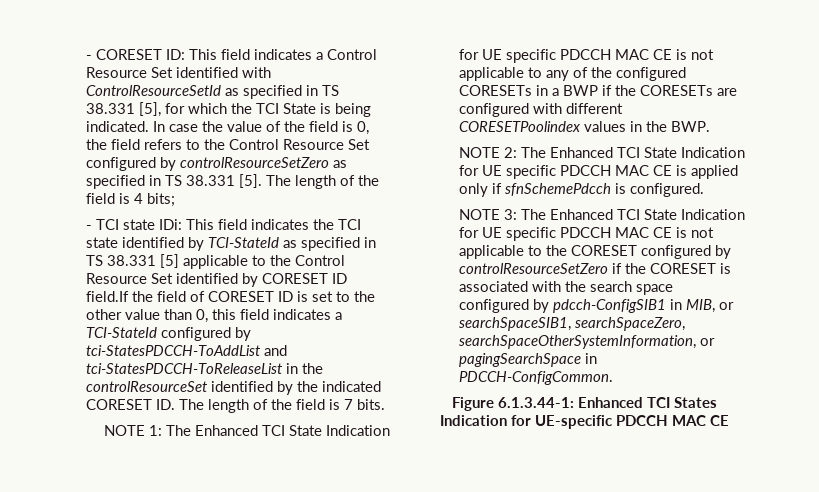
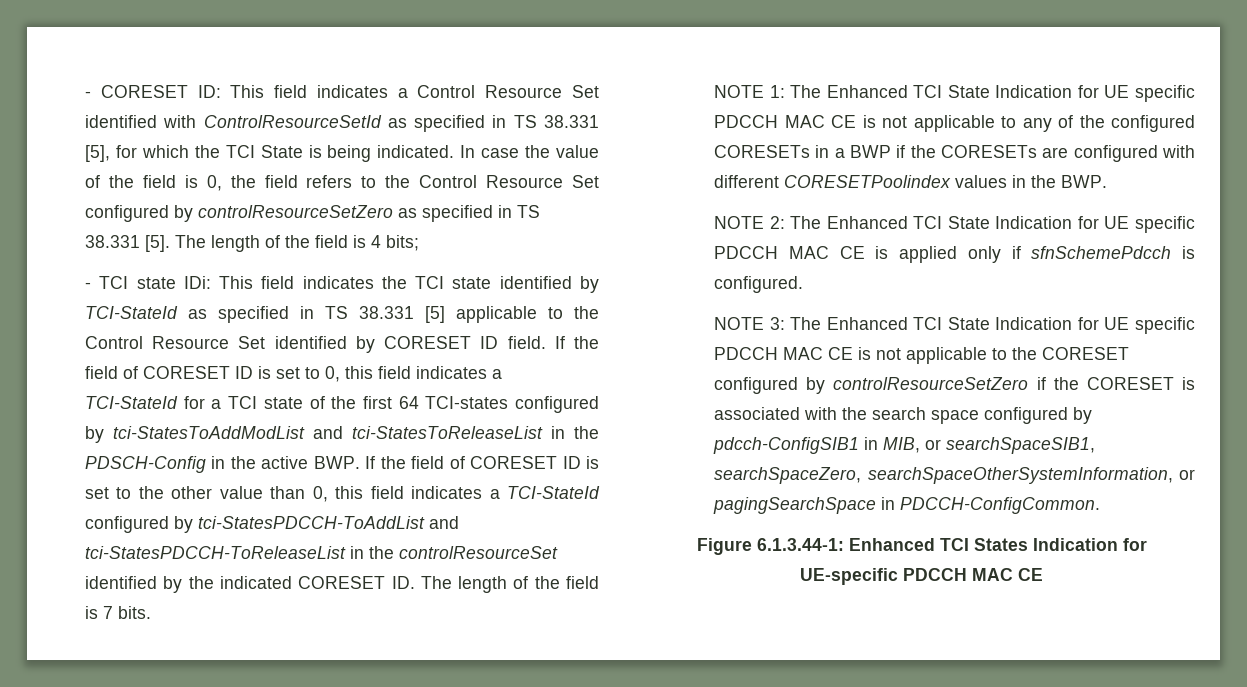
[85,291,129,302] field.If -> [507,336,599,349] [85,366,503,382] [85,396,599,413] [85,426,599,443] [85,456,376,473] field. If the field of CORESET ID is set to 0, this field indicates a TCI-StateId for a TCI state of the first 64 TCI-states configured by tci-StatesToAddModList and tci-StatesToReleaseList in the PDSCH-Config in the active BWP. If

